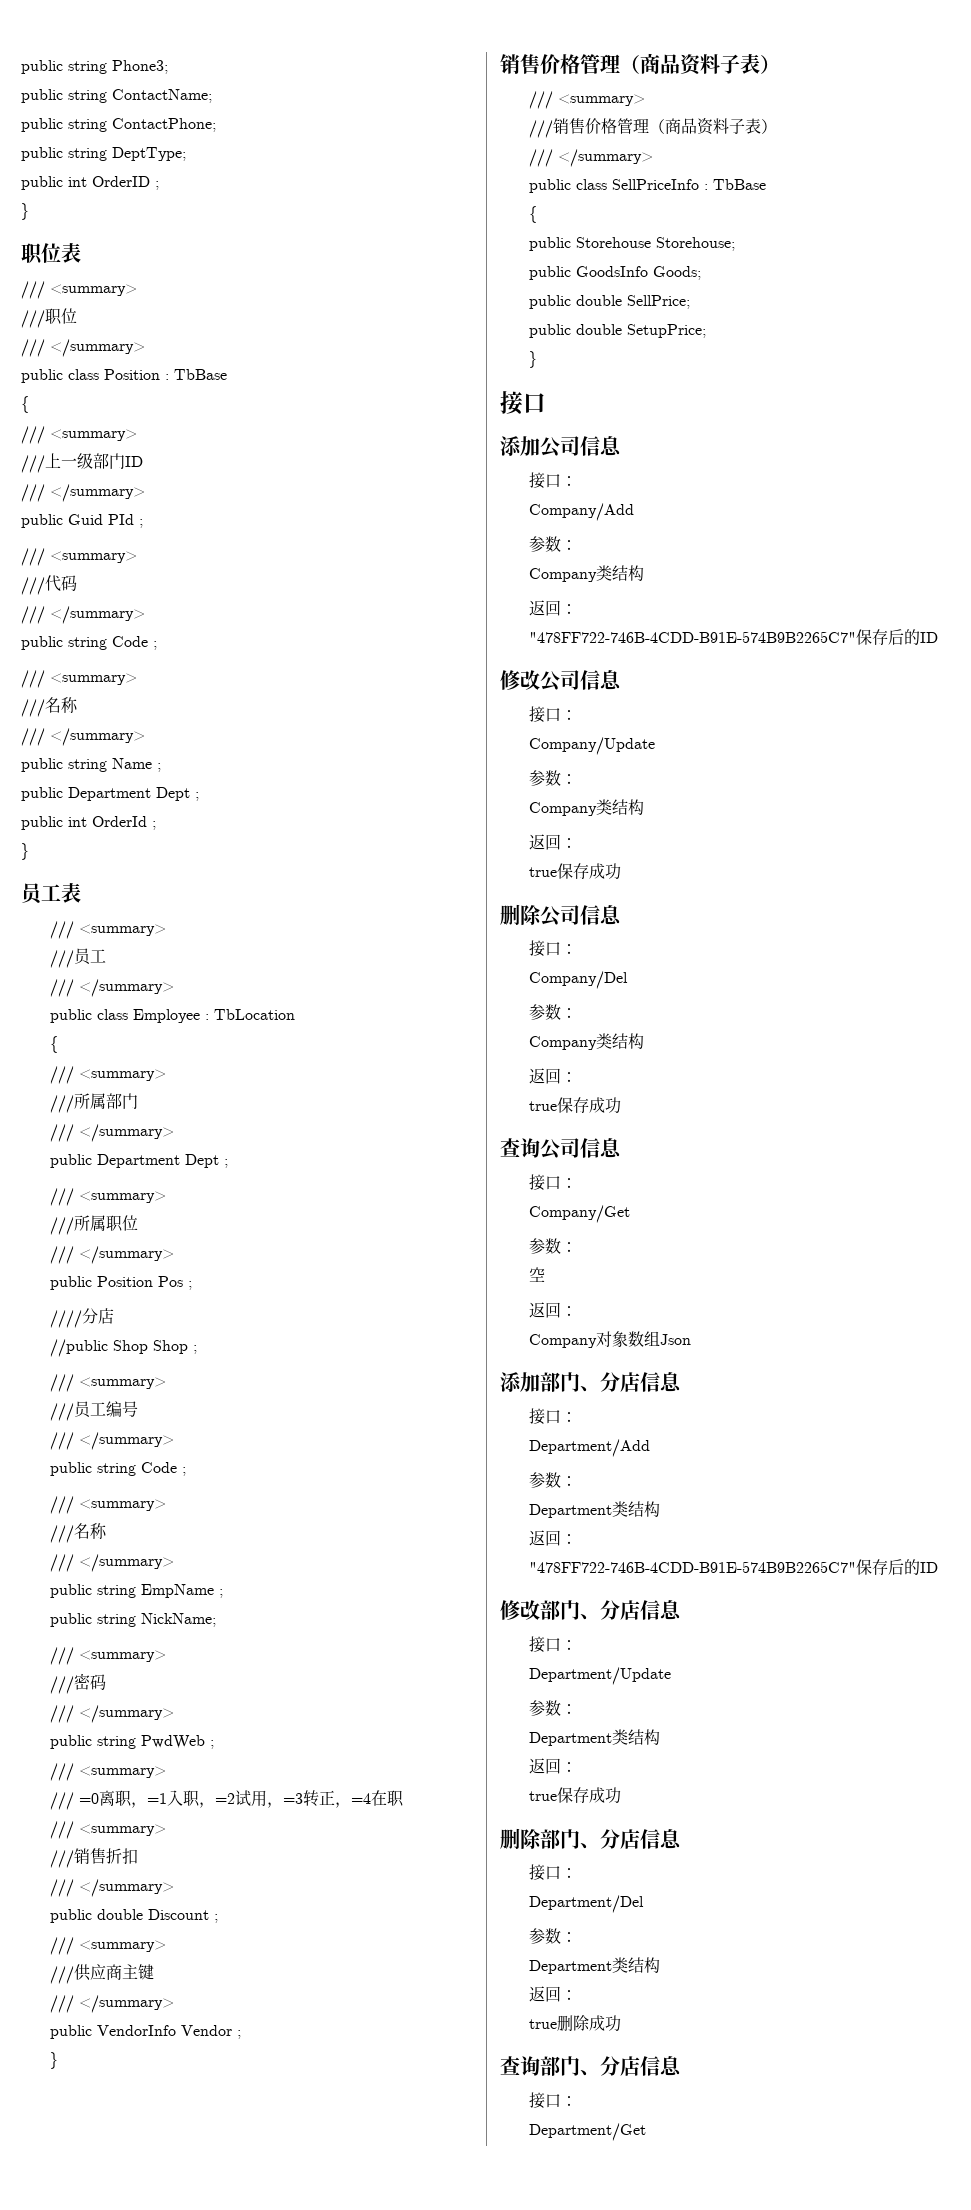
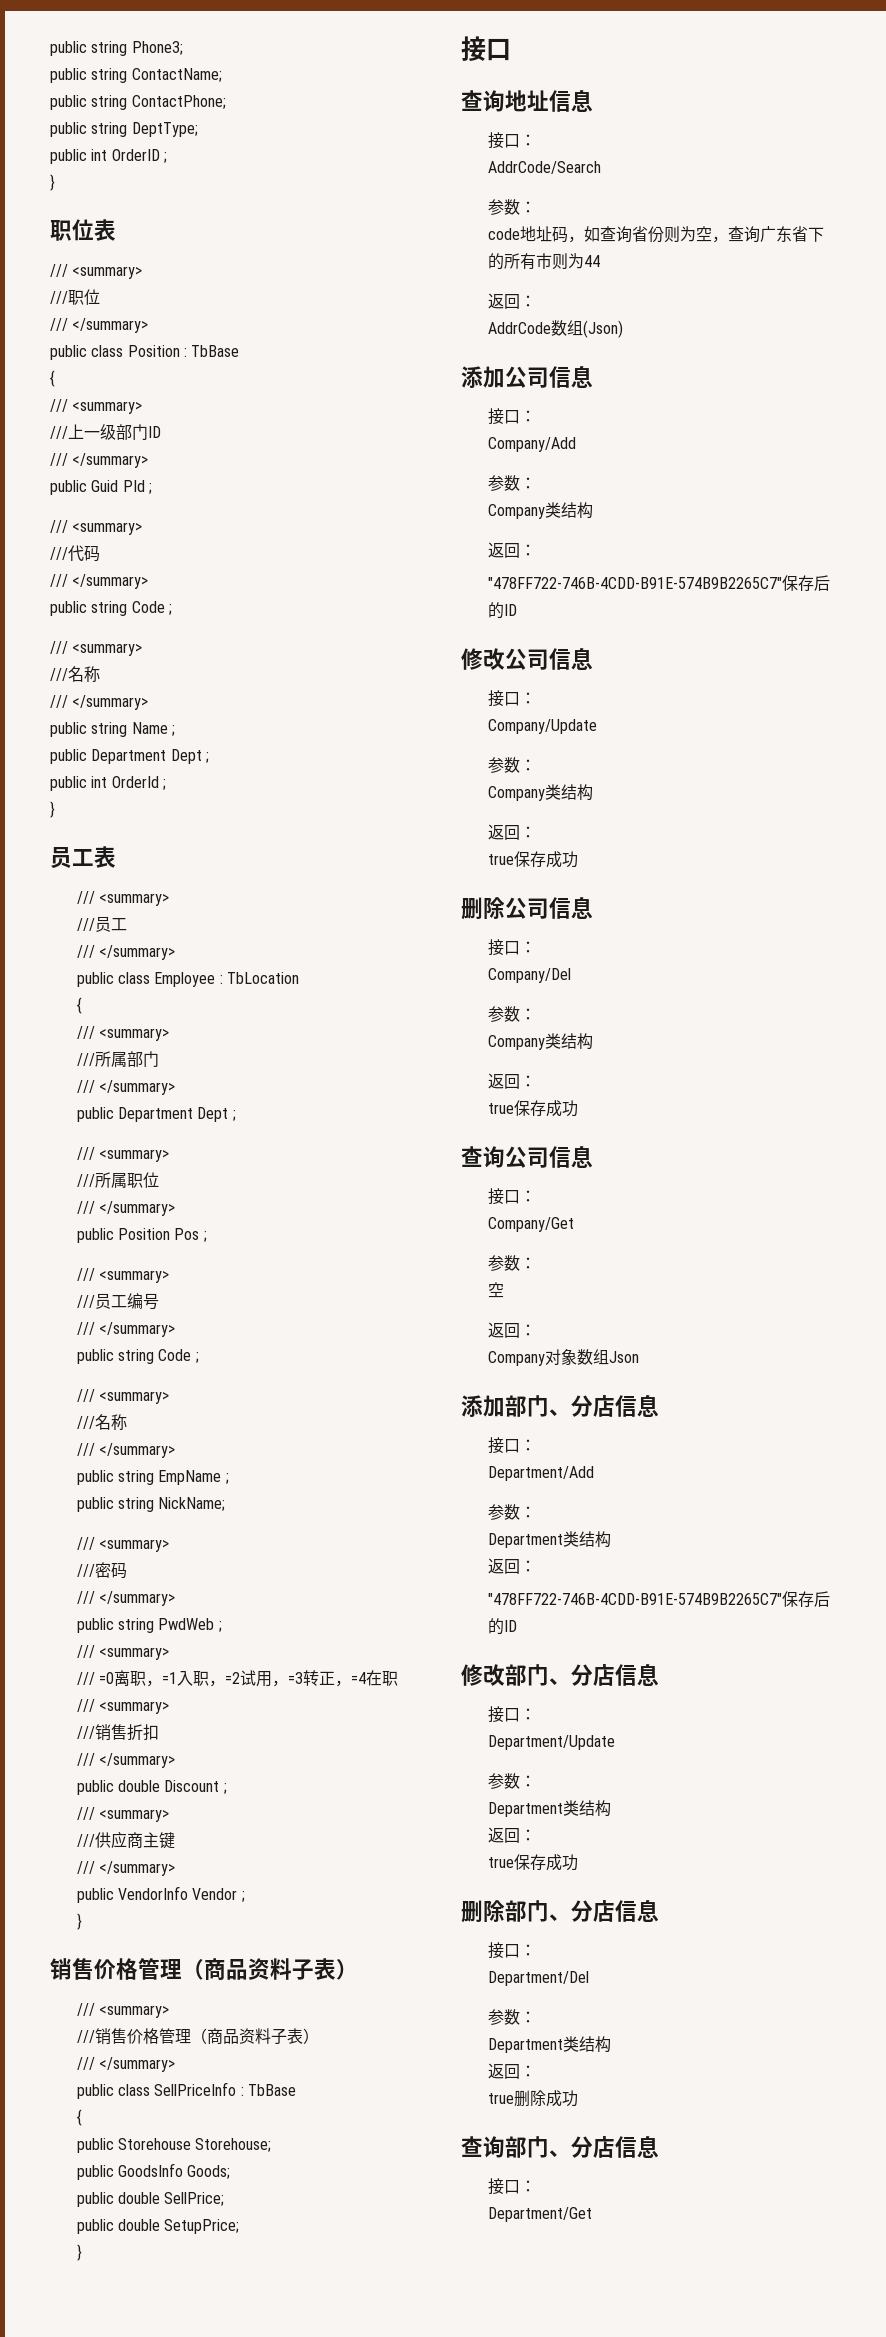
[50,1308,115,1328] [50,1339,198,1357] // ////分店 // //public Shop Shop ; -> (207, 1236) none
(546, 403) none -> [461,89,593,112] [487,132,536,149] [487,161,601,174] [487,199,536,215] [487,226,824,243] [487,253,600,270] [487,293,536,309] [487,320,623,338] // 查询地址信息 // 接口： // AddrCode/Search // 参数： // code地址码，如查询省份则为空，查询广东省下的所有市则为44 // 返回： // AddrCode数组(Json)

